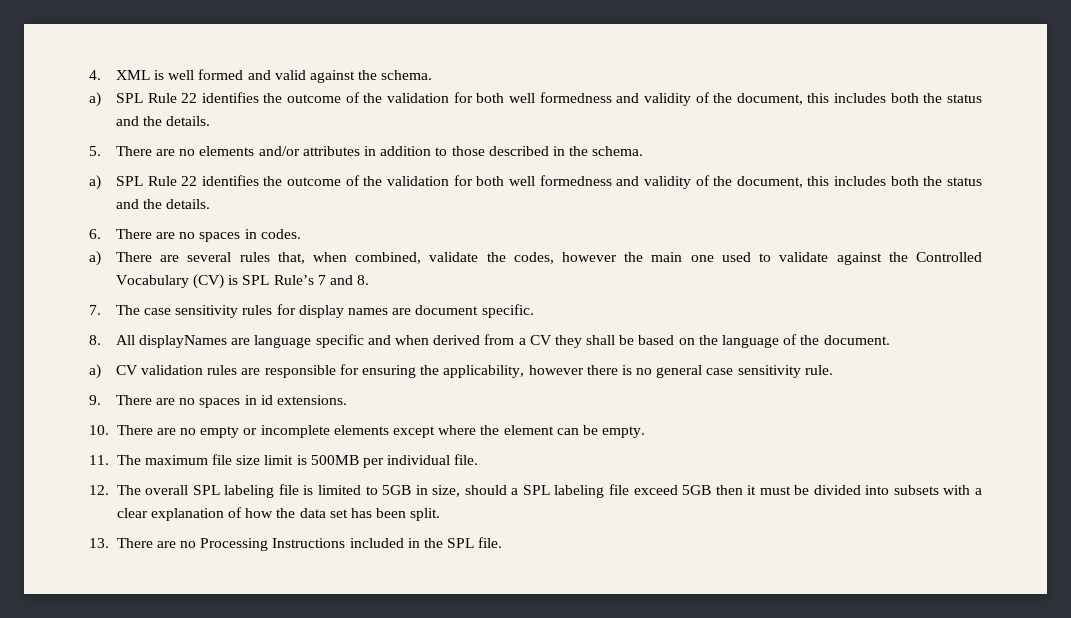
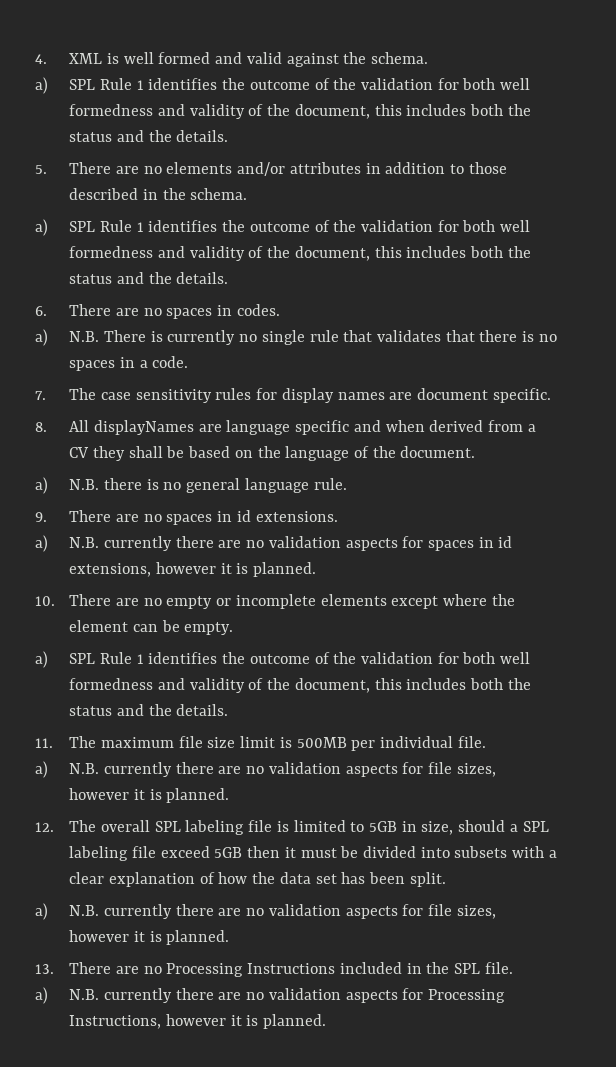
[181,93,198,103] 22 -> [136,80,144,90] 1
[181,176,198,186] 22 -> [136,222,144,232] 1
[115,252,982,265] [115,274,370,289] There are several rules that, when combined, validate the codes, however the main one used to validate against the Controlled Vocabulary (CV) is SPL Rule’s 7 and 8. -> [69,330,557,345] [69,356,189,371] N.B. There is currently no single rule that validates that there is no spaces in a code.
[115,364,584,378] CV validation rules are responsible for ensuring the applicability, however -> [69,479,100,490] N.B.
[706,365,801,378] case sensitivity -> [244,478,309,493] language
(347, 400) none -> [35,535,513,552] [69,562,317,577] // a) N.B. currently there are no validation aspects for spaces in id extensions, however it is planned.
(646, 432) none -> [35,651,531,668] [69,678,531,693] [69,704,229,716] // a) SPL Rule 1 identifies the outcome of the validation for both well formedness and validity of the document, this includes both the status and the details.
(479, 459) none -> [35,761,496,778] [69,788,230,803] // a) N.B. currently there are no validation aspects for file sizes, however it is planned.
(441, 514) none -> [35,903,496,920] [69,930,230,945] // a) N.B. currently there are no validation aspects for file sizes, however it is planned.
(503, 542) none -> [35,987,506,1004] [69,1014,327,1029] // a) N.B. currently there are no validation aspects for Processing Instructions, however it is planned.

